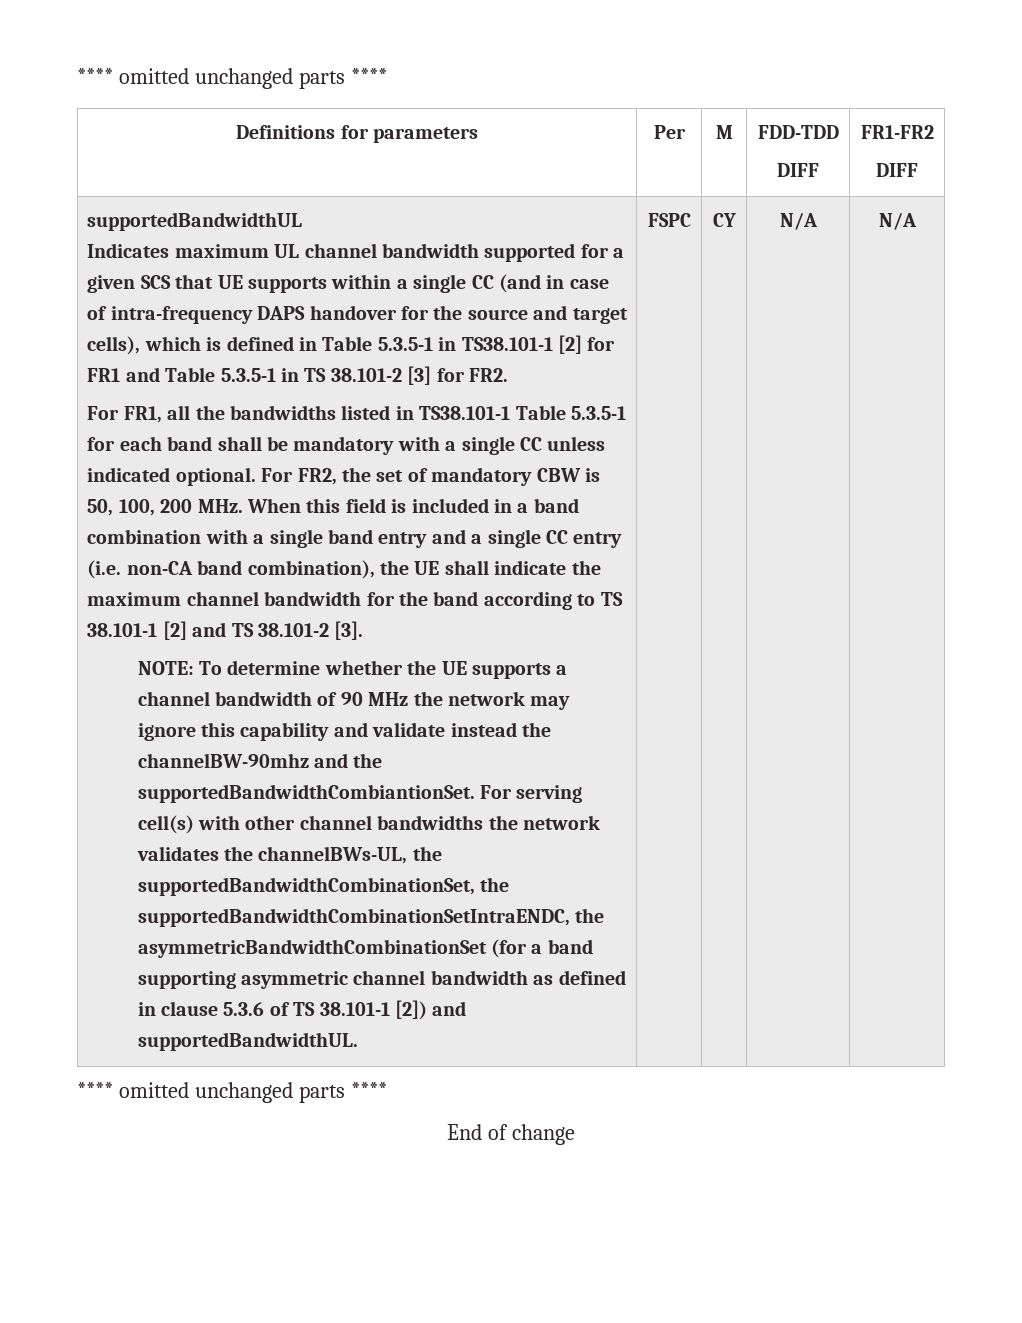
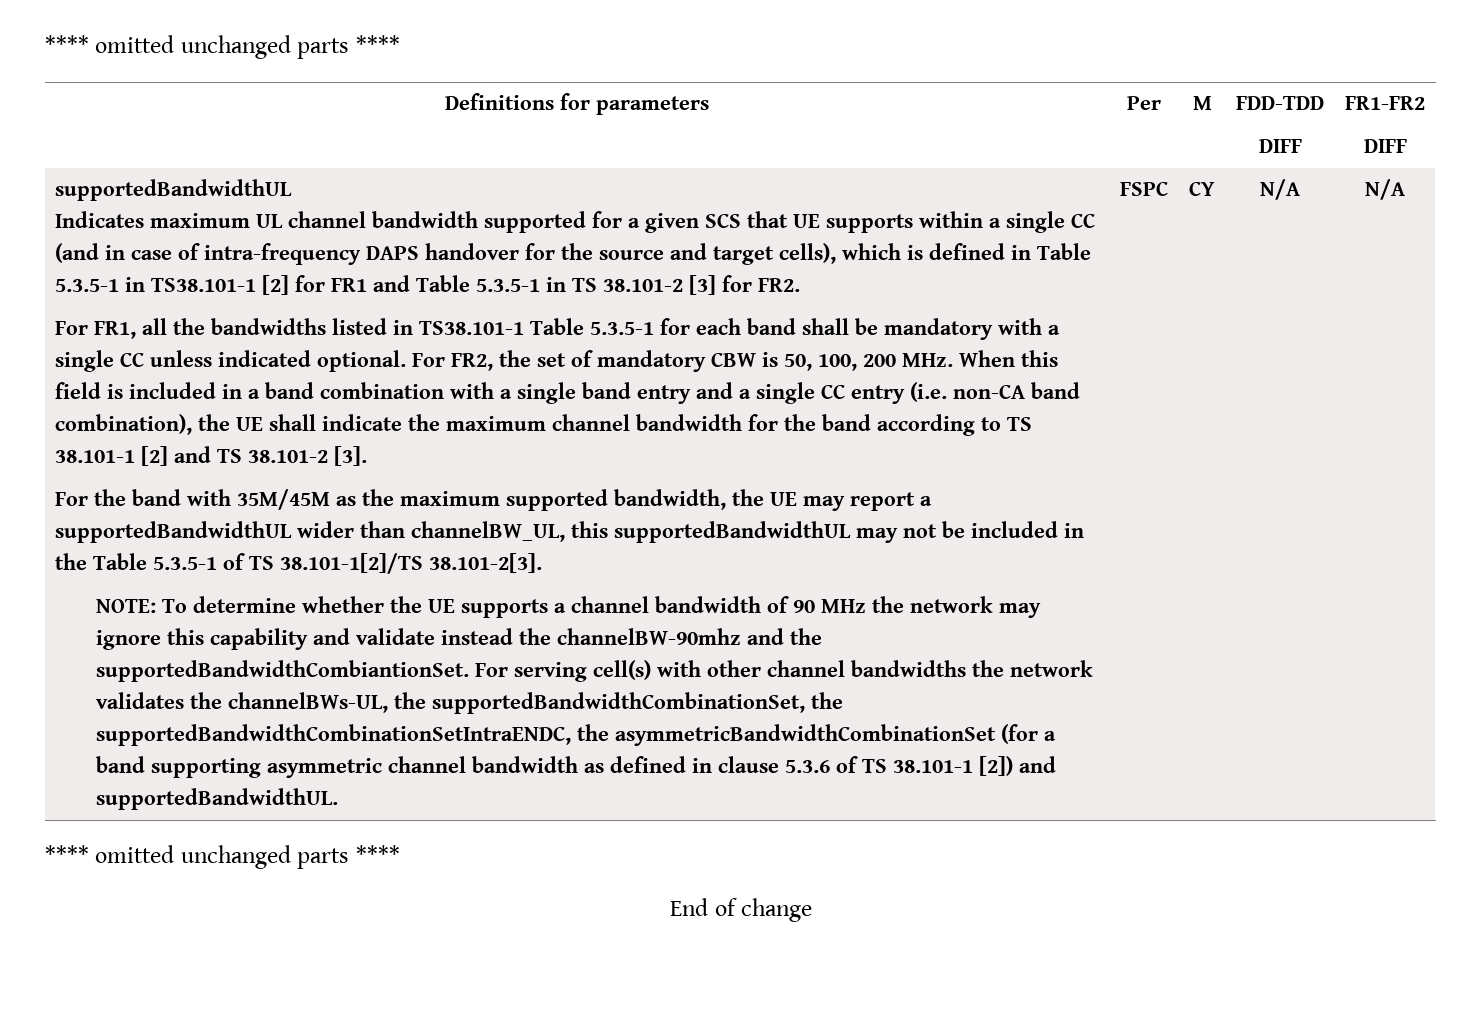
(364, 630) none -> [55,489,933,511] [55,521,1085,543] [55,553,543,574] // For the band with 35M/45M as the maximum supported bandwidth, the UE may report a supportedBandwidthUL wider than channelBW_UL, this supportedBandwidthUL may not be included in the Table 5.3.5-1 of TS 38.101-1[2]/TS 38.101-2[3].

